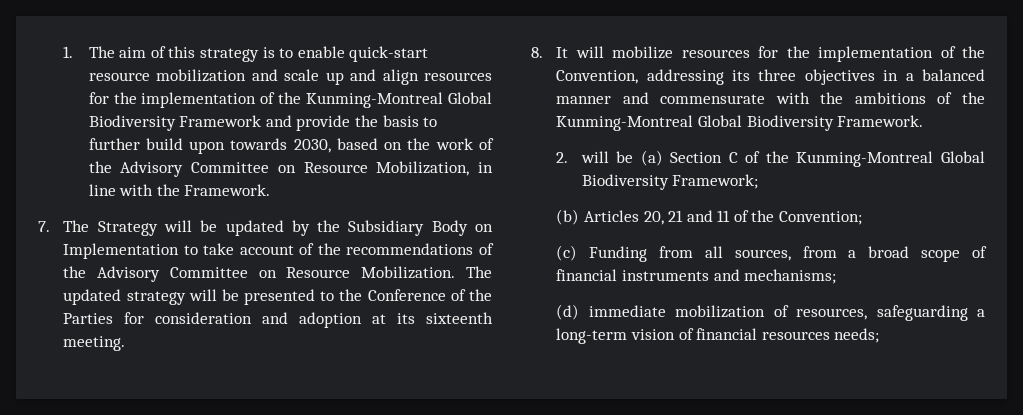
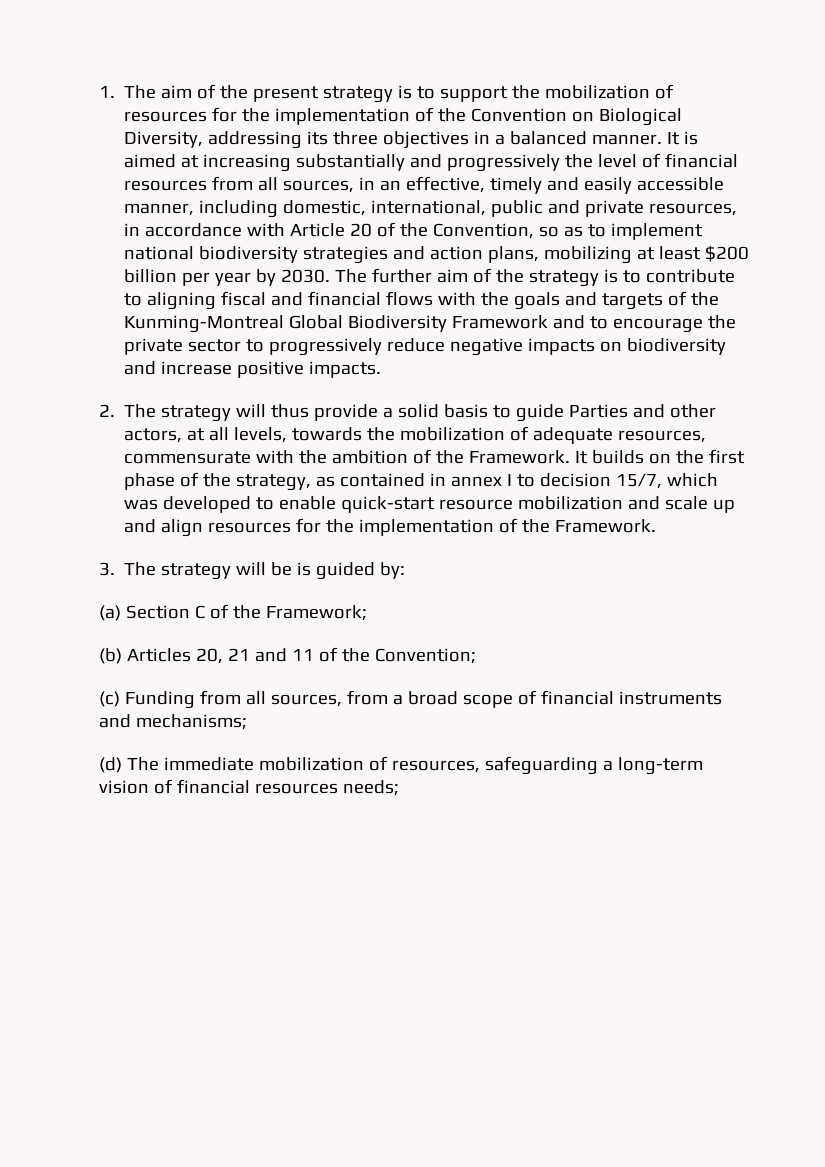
[168,46,294,62] this strategy is to -> [219,84,674,103] [123,107,682,126] [123,131,698,149] [123,153,738,172] [123,176,724,194] [123,200,737,218] [123,222,703,240] [123,245,749,264] [123,268,735,287] [123,291,719,310] [123,315,736,333] [123,338,726,356] [123,361,381,378] [98,404,716,422] [123,426,706,444] [123,449,745,464] [123,472,718,491] [123,496,274,513] the present strategy is to support the mobilization of resources for the implementation of the Convention on Biological Diversity, addressing its three objectives in a balanced manner. It is aimed at increasing substantially and progressively the level of financial resources from all sources, in an effective, timely and easily accessible manner, including domestic, international, public and private resources, in accordance with Article 20 of the Convention, so as to implement national biodiversity strategies and action plans, mobilizing at least $200 billion per year by 2030. The further aim of the strategy is to contribute to aligning fiscal and financial flows with the goals and targets of the Kunming-Montreal Global Biodiversity Framework and to encourage the private sector to progressively reduce negative impacts on biodiversity and increase positive impacts. // 2. The strategy will thus provide a solid basis to guide Parties and other actors, at all levels, towards the mobilization of adequate resources, commensurate with the ambition of the Framework. It builds on the first phase of the strategy, as contained in annex I to decision 15/7, which was developed to
[306,92,492,108] [88,115,438,131] [88,138,495,154] [88,161,493,177] [88,184,271,196] [38,220,493,236] [63,243,495,259] [63,266,492,282] [63,289,493,305] [63,312,493,328] [63,336,126,351] [531,46,985,62] [556,69,985,85] [556,92,985,104] [556,115,924,131] [556,151,634,163] Kunming-Montreal Global Biodiversity Framework and provide the basis to further build upon towards 2030, based on the work of the Advisory Committee on Resource Mobilization, in line with the Framework. // 7. The Strategy will be updated by the Subsidiary Body on Implementation to take account of the recommendations of the Advisory Committee on Resource Mobilization. The updated strategy will be presented to the Conference of the Parties for consideration and adoption at its sixteenth meeting. // 8. It will mobilize resources for the implementation of the Convention, addressing its three objectives in a balanced manner and commensurate with the ambitions of the Kunming-Montreal Global Biodiversity Framework. // 2. will be -> [554,519,656,533] [98,562,405,580] Framework. // 3. The strategy will be is guided by: //
[796,151,985,167] [581,174,669,190] Kunming-Montreal Global Biodiversity -> (261, 612) none
(580, 312) none -> [126,757,159,771] The

